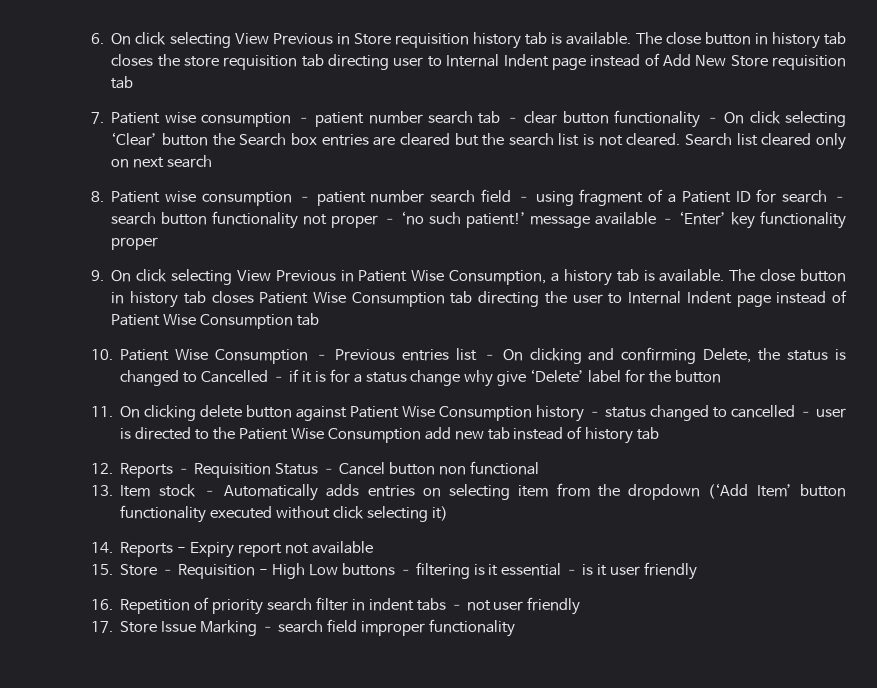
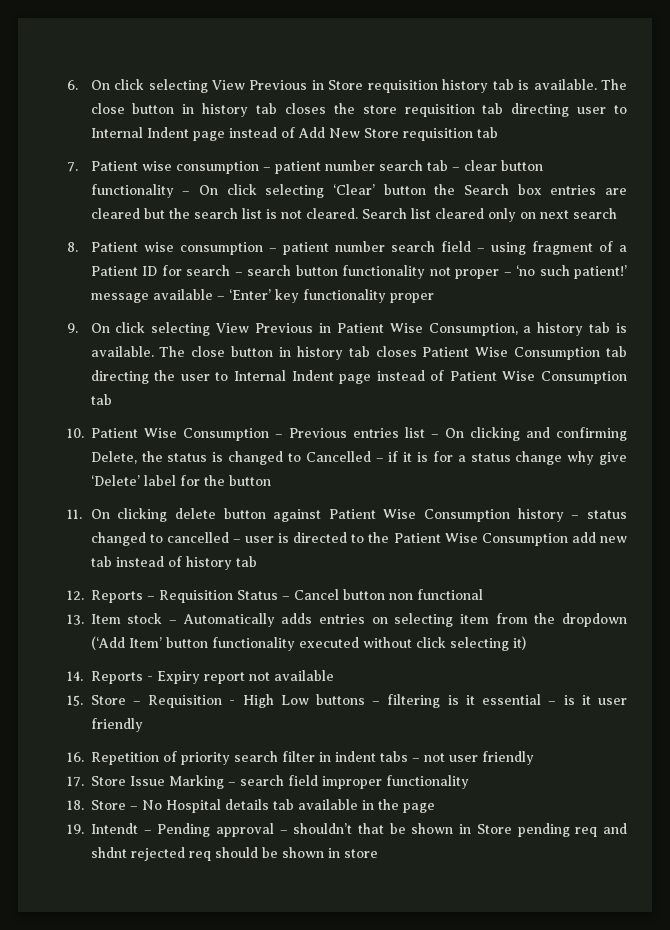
(515, 628) none -> [66,799,435,813] [66,823,627,837] [90,847,378,861] // 18. Store – No Hospital details tab available in the page // 19. Intendt – Pending approval – shouldn’t that be shown in Store pending req and shdnt rejected req should be shown in store

